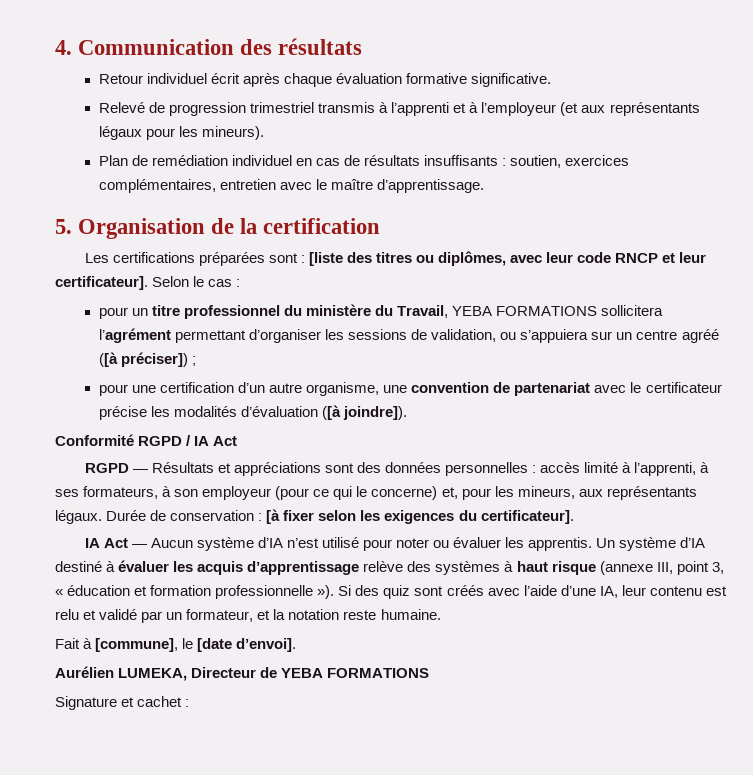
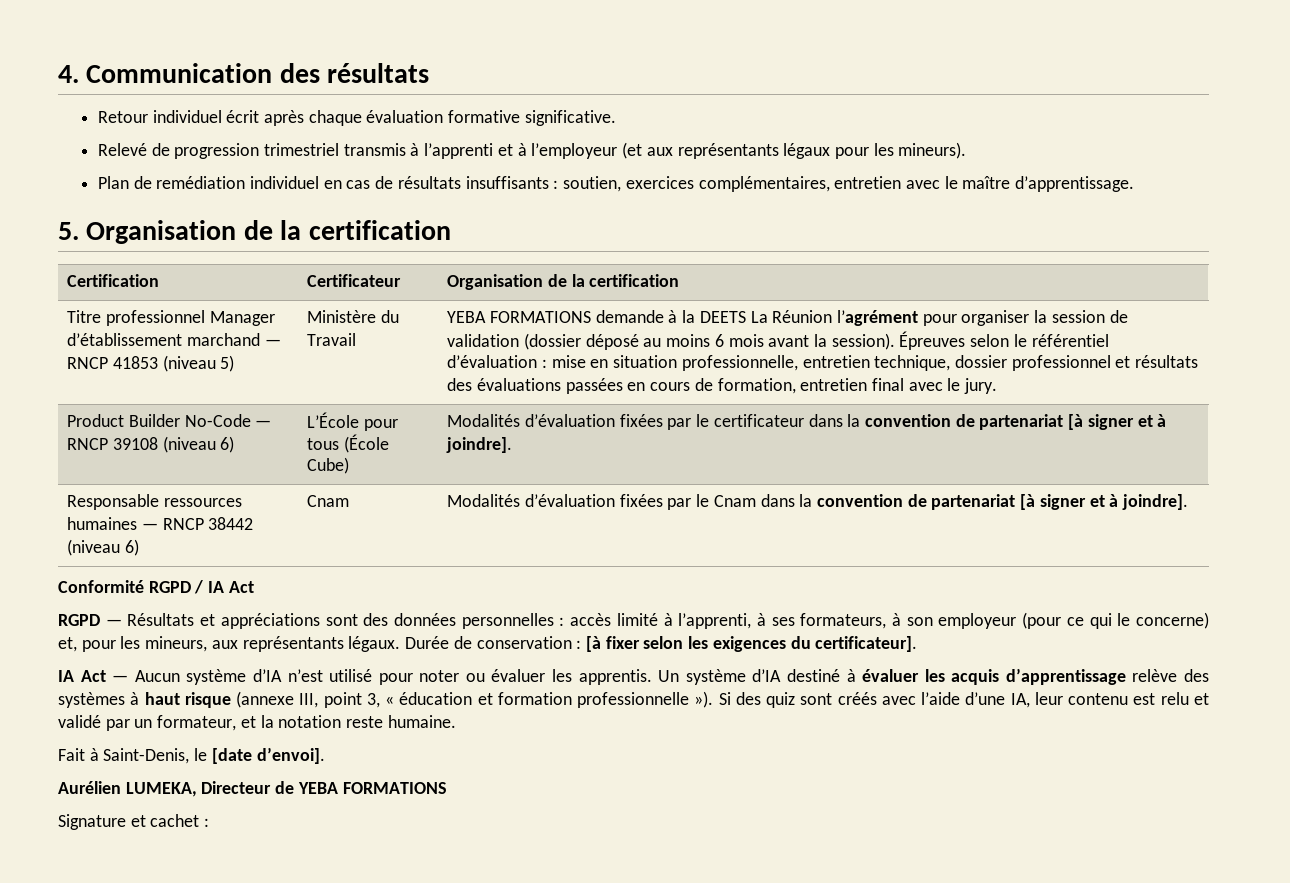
[84,251,707,266] [55,276,241,290] [98,304,664,319] [98,328,719,343] [98,352,197,367] [98,382,722,396] [98,405,408,420] // Les certifications préparées sont : [liste des titres ou diplômes, avec leur code RNCP et leur certificateur]. Selon le cas : // pour un titre professionnel du ministère du Travail, YEBA FORMATIONS sollicitera l’agrément permettant d’organiser les sessions de validation, ou s’appuiera sur un centre agréé ([à préciser]) ; // pour une certification d’un autre organisme, une convention de partenariat avec le certificateur précise les modalités d’évaluation ([à joindre]). -> [67,274,160,287] [307,274,402,287] [447,274,680,290] [67,310,275,326] [67,333,281,346] [67,355,235,372] [307,310,399,323] [307,333,357,346] [447,310,1128,326] [447,331,1109,350] [447,355,1199,371] [447,378,998,394] [67,414,272,427] [67,436,235,453] [307,412,398,431] [307,434,389,453] [307,457,350,474] [447,414,1167,430] [446,437,513,453] [67,494,242,510] [67,517,254,530] [67,539,139,556] [307,495,350,507] [447,494,1189,510] // Certification | Certificateur | Organisation de la certification // Titre professionnel Manager d’établissement marchand — RNCP 41853 (niveau 5) | Ministère du Travail | YEBA FORMATIONS demande à la DEETS La Réunion l’agrément pour organiser la session de validation (dossier déposé au moins 6 mois avant la session). Épreuves selon le référentiel d’évaluation : mise en situation professionnelle, entretien technique, dossier professionnel et résultats des évaluations passées en cours de formation, entretien final avec le jury. // Product Builder No-Code — RNCP 39108 (niveau 6) | L’École pour tous (École Cube) | Modalités d’évaluation fixées par le certificateur dans la convention de partenariat [à signer et à joindre]. // Responsable ressources humaines — RNCP 38442 (niveau 6) | Cnam | Modalités d’évaluation fixées par le Cnam dans la convention de partenariat [à signer et à joindre].
[95,638,179,652] [commune], -> [103,748,190,764] Saint-Denis,

